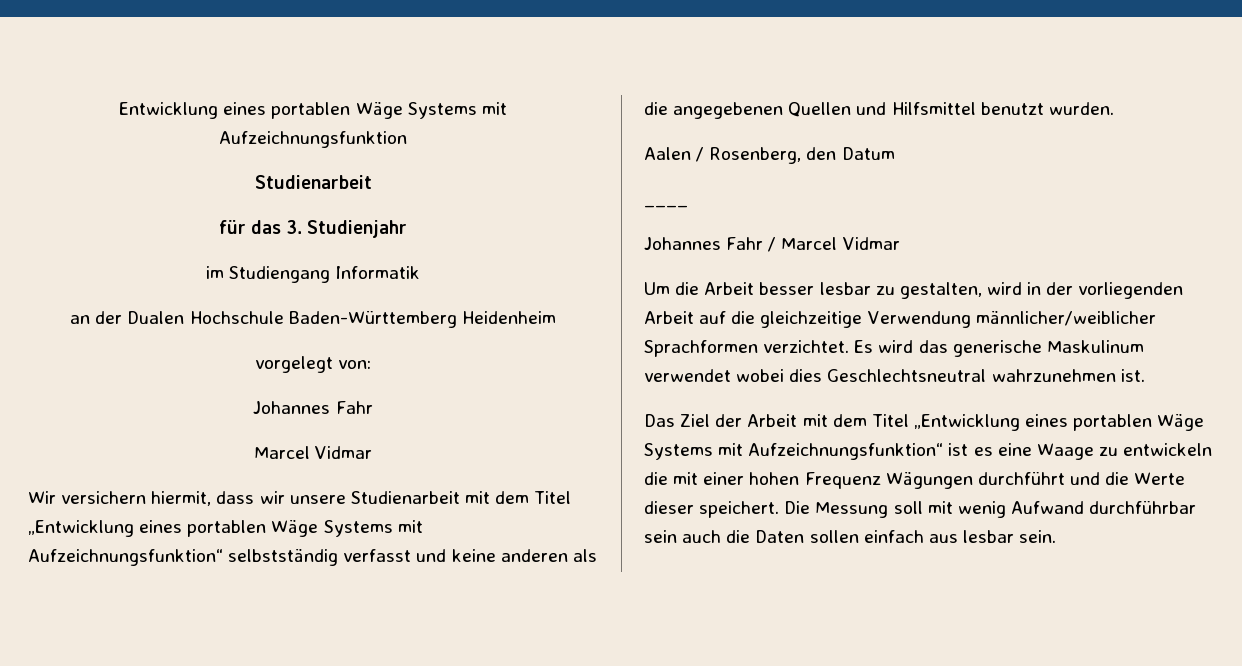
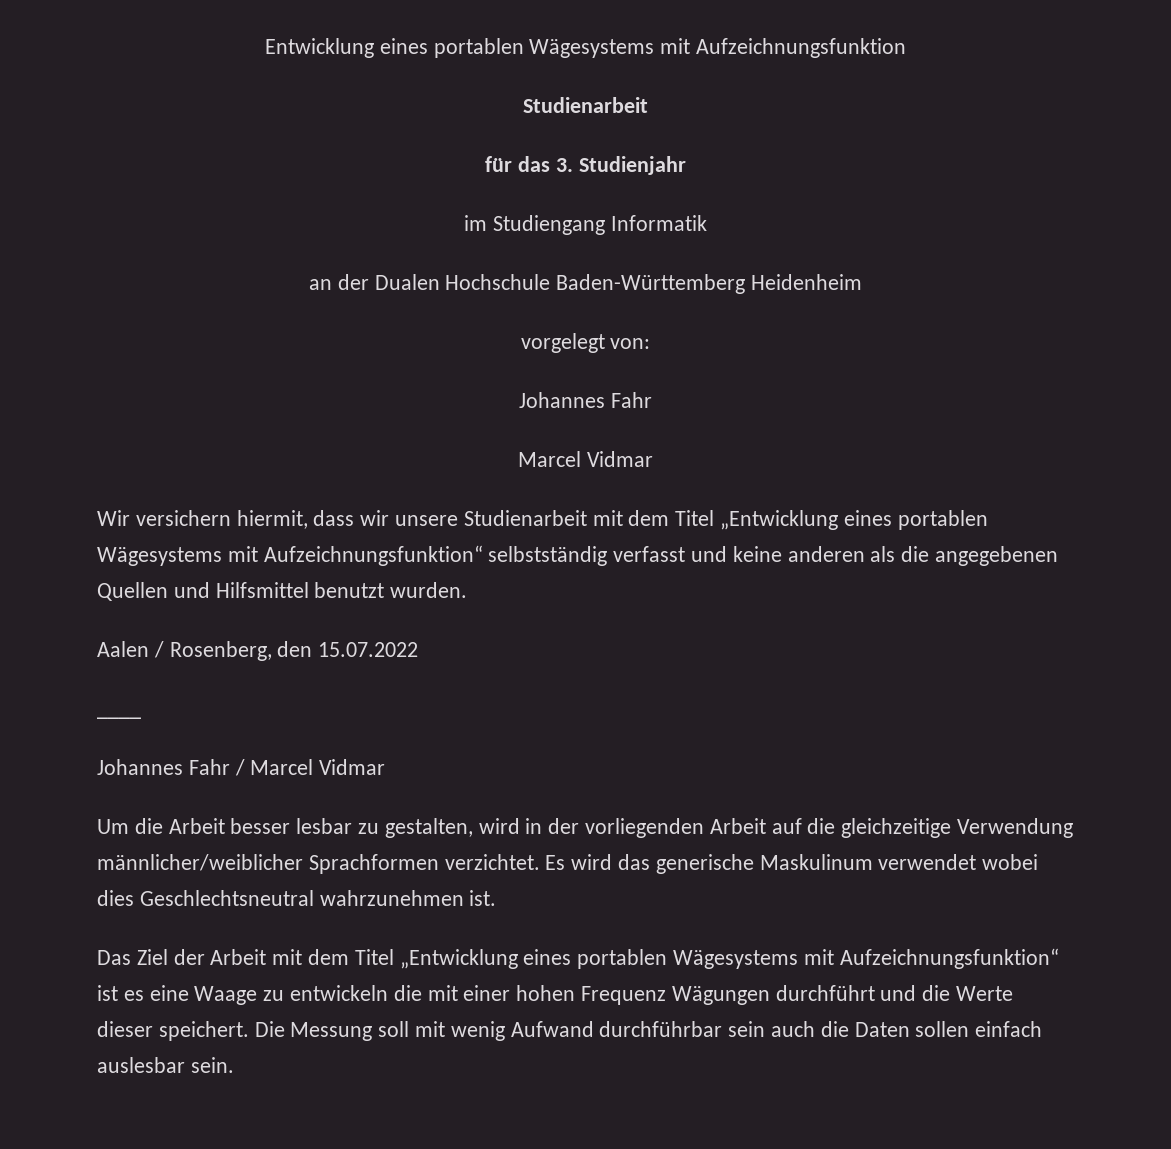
[355,102,477,119] Wäge Systems -> [529,39,655,58] Wägesystems
[271,520,393,537] Wäge Systems -> [97,547,222,566] Wägesystems
[841,147,895,160] Datum -> [318,642,419,657] 15.07.2022
[1157,414,1205,431] [644,443,713,460] Wäge Systems -> [673,950,799,969] Wägesystems
[928,530,1014,543] aus lesbar -> [97,1057,185,1073] auslesbar

